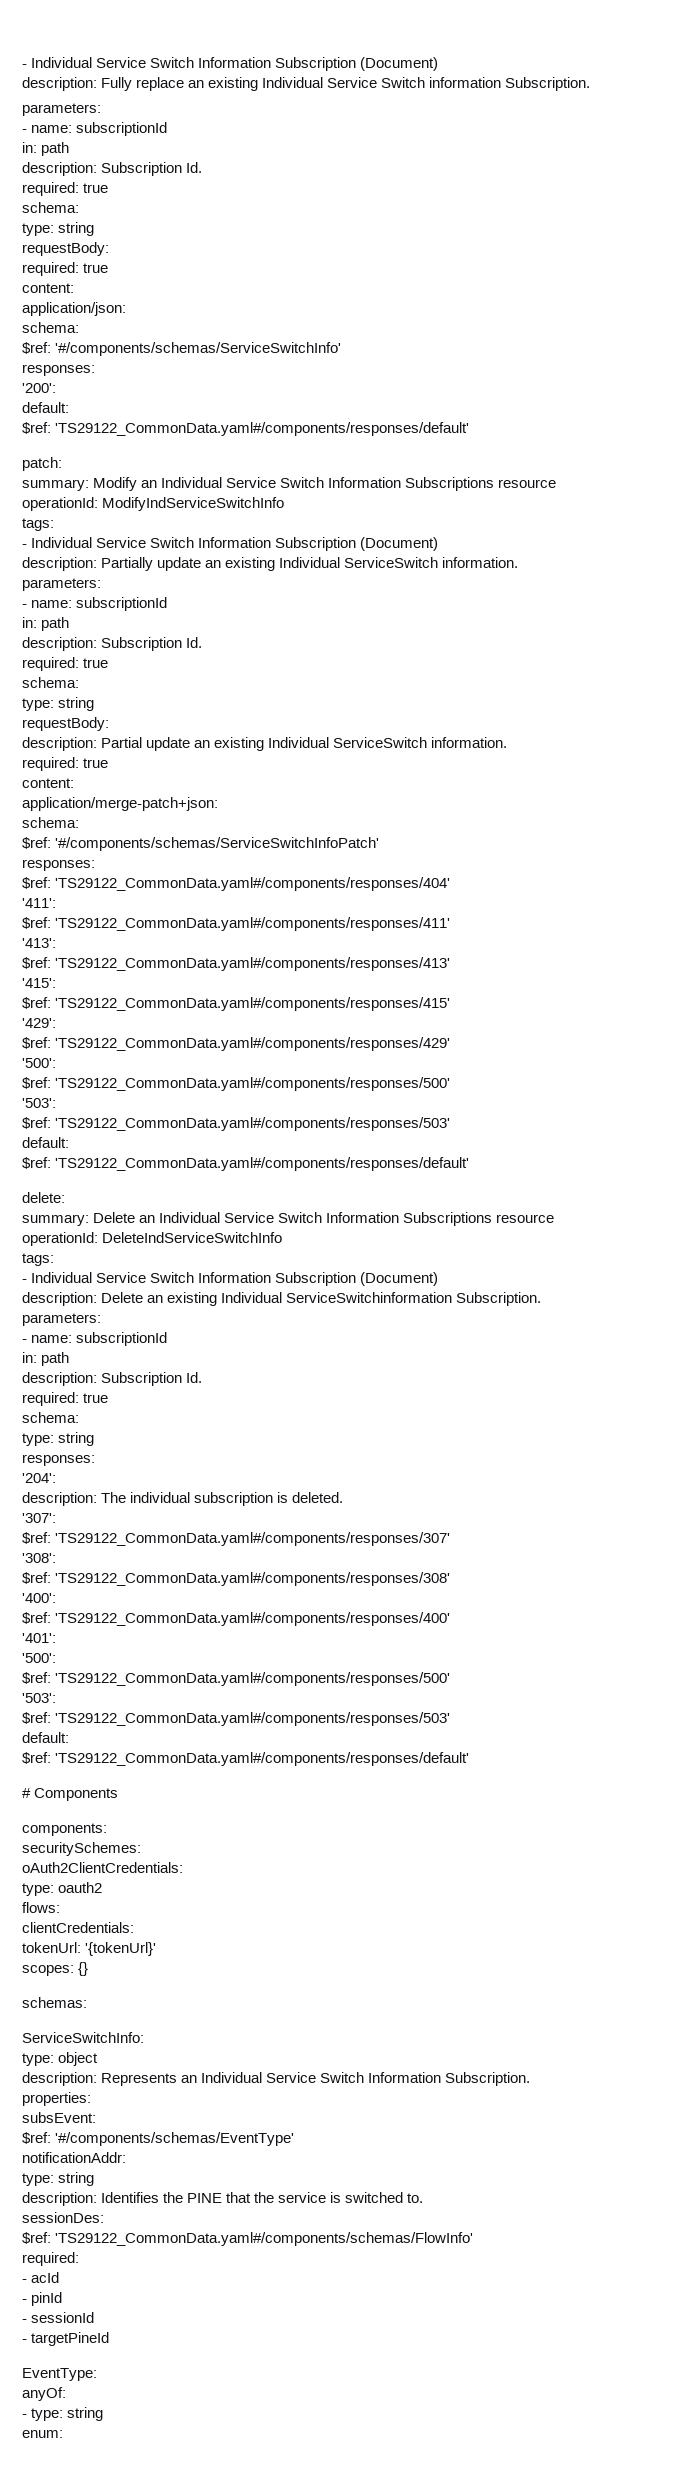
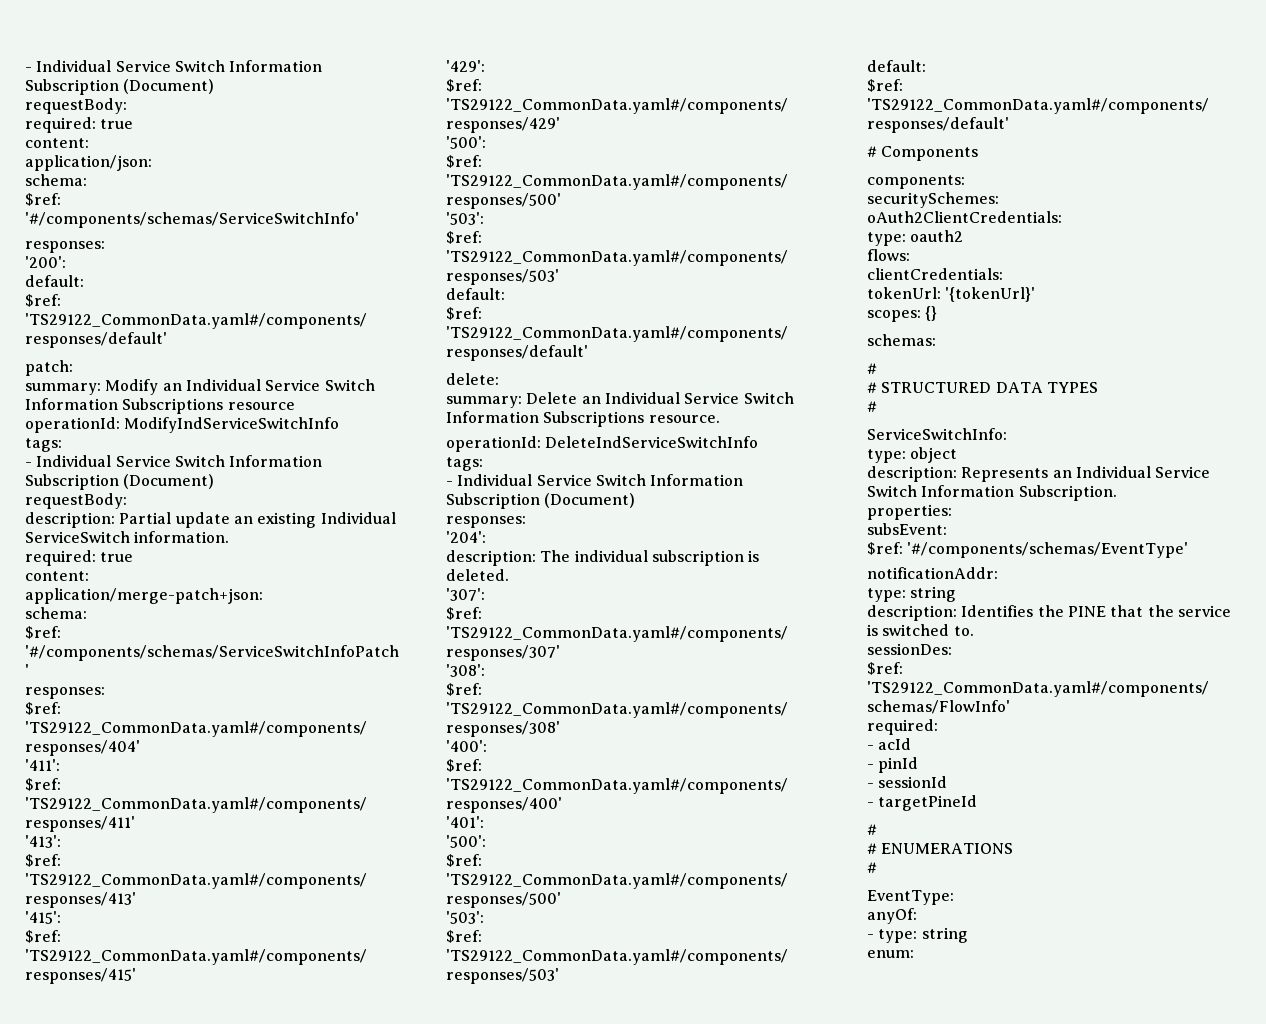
[22,57,439,71] [22,77,591,91] [22,103,101,116] [22,122,168,136] [22,142,70,156] [22,162,203,176] [22,182,109,196] [22,202,79,213] [22,222,95,236] - Individual Service Switch Information Subscription (Document) // description: Fully replace an existing Individual Service Switch information Subscription. // parameters: // - name: subscriptionId // in: path // description: Subscription Id. // required: true // schema: // type: string -> [25,60,323,72] [25,79,215,95] - Individual Service Switch Information Subscription (Document)
[22,557,519,571] [22,578,101,591] [22,597,168,611] [22,617,70,631] [22,637,203,651] [22,657,109,671] [22,677,79,688] [22,697,95,711] // description: Partially update an existing Individual ServiceSwitch information. // parameters: // - name: subscriptionId // in: path // description: Subscription Id. // required: true // schema: // type: string -> (215, 481) none
[496,1214,555,1223] resource -> [648,415,720,423] resource.
[22,1292,542,1306] [22,1313,101,1326] [22,1332,168,1346] [22,1352,70,1366] [22,1372,203,1386] [22,1392,109,1406] [22,1412,79,1423] [22,1432,95,1446] // description: Delete an existing Individual ServiceSwitchinformation Subscription. // parameters: // - name: subscriptionId // in: path // description: Subscription Id. // required: true // schema: // type: string -> (636, 500) none
(87, 2002) none -> [867,363,877,374] [867,382,1098,393] [867,401,877,412] // # // # STRUCTURED DATA TYPES // #
(110, 2339) none -> [867,824,877,835] [867,843,1014,854] [867,862,877,873] // # // # ENUMERATIONS // #

